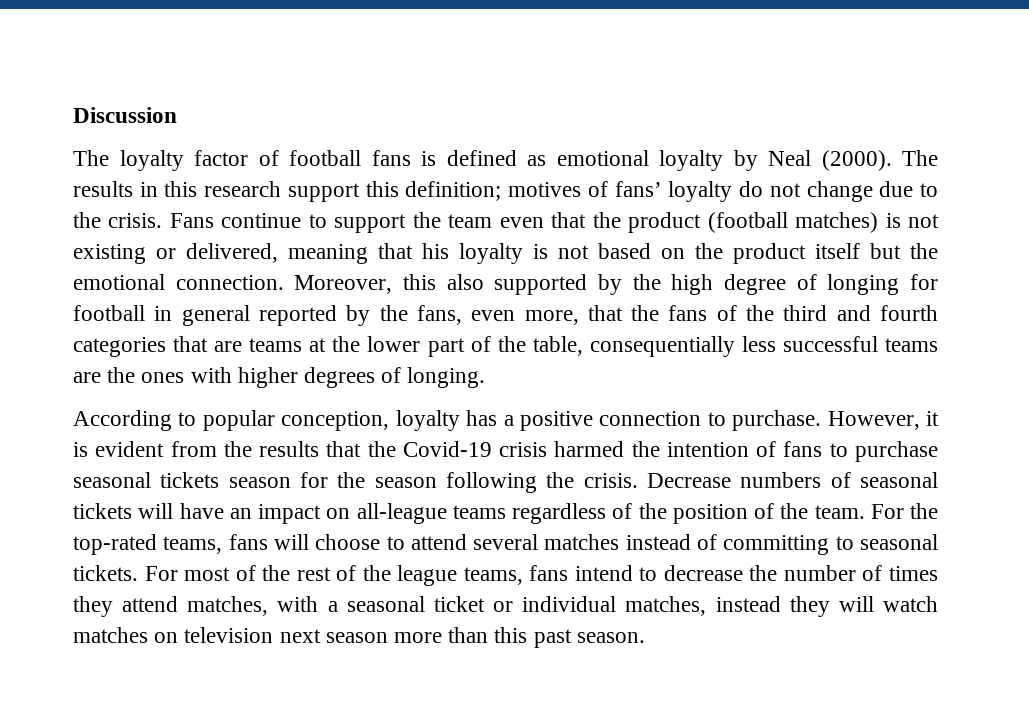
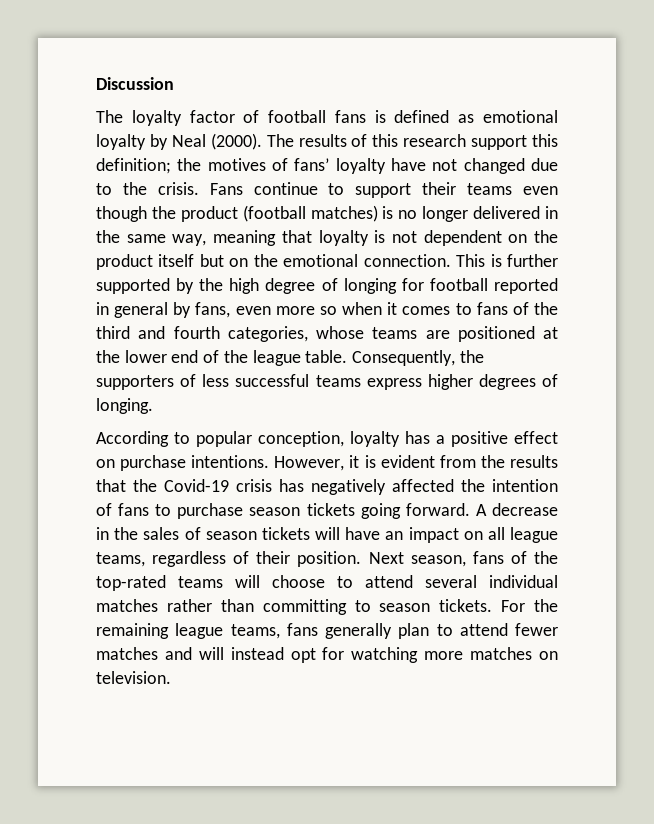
[139,182,158,197] in -> [351,134,368,147] of
(502, 191) none -> [177,158,202,171] the
[739,181,873,202] do not change -> [391,158,525,174] have not changed
[412,212,587,228] the team even that -> [422,182,559,195] [96,206,147,222] their teams even though
[908,214,939,228] [73,243,278,264] not existing or delivered, -> [398,206,559,222] [96,230,207,246] no longer delivered in the same way,
[422,243,449,259] his -> (312, 236) none
[598,243,651,259] based -> [423,230,502,246] dependent
(901, 251) none -> [229,258,249,267] on
[294,274,484,294] Moreover, this also -> [456,254,559,267] This is further
(145, 313) none -> [494,278,558,294] reported
[258,305,660,326] reported by the fans, even more, that the -> [173,302,472,318] by fans, even more so when it comes to
[73,336,303,357] categories that are teams -> [227,326,535,342] categories, whose teams are positioned
[427,336,938,357] [73,367,232,383] part of the table, consequentially less successful teams are the ones with -> [171,350,484,366] [96,374,422,390] end of the league table. Consequently, the supporters of less successful teams express
[599,410,822,431] connection to purchase. -> [514,431,558,444] [96,455,270,471] effect on purchase intentions.
[554,441,625,457] harmed -> [279,479,454,495] has negatively affected
[73,472,938,493] seasonal tickets season for the season following the crisis. Decrease numbers of seasonal -> [249,503,558,519] [96,527,257,540] season tickets going forward. A decrease in the sales of season
[356,503,938,524] [73,534,268,555] all-league teams regardless of the position of the team. For the top-rated teams, fans -> [487,527,558,543] [96,551,558,567] [96,575,223,591] all league teams, regardless of their position. Next season, fans of the top-rated teams
[544,534,718,550] matches instead of -> [489,575,558,588] [96,599,254,612] individual matches rather than
[859,534,938,550] seasonal -> [379,603,431,612] season
[184,565,938,586] [73,596,939,617] [73,627,645,648] most of the rest of the league teams, fans intend to decrease the number of times they attend matches, with a seasonal ticket or individual matches, instead they will watch matches on television next season more than this past season. -> [534,599,558,612] [96,623,558,639] [96,647,558,663] [96,671,171,684] the remaining league teams, fans generally plan to attend fewer matches and will instead opt for watching more matches on television.

